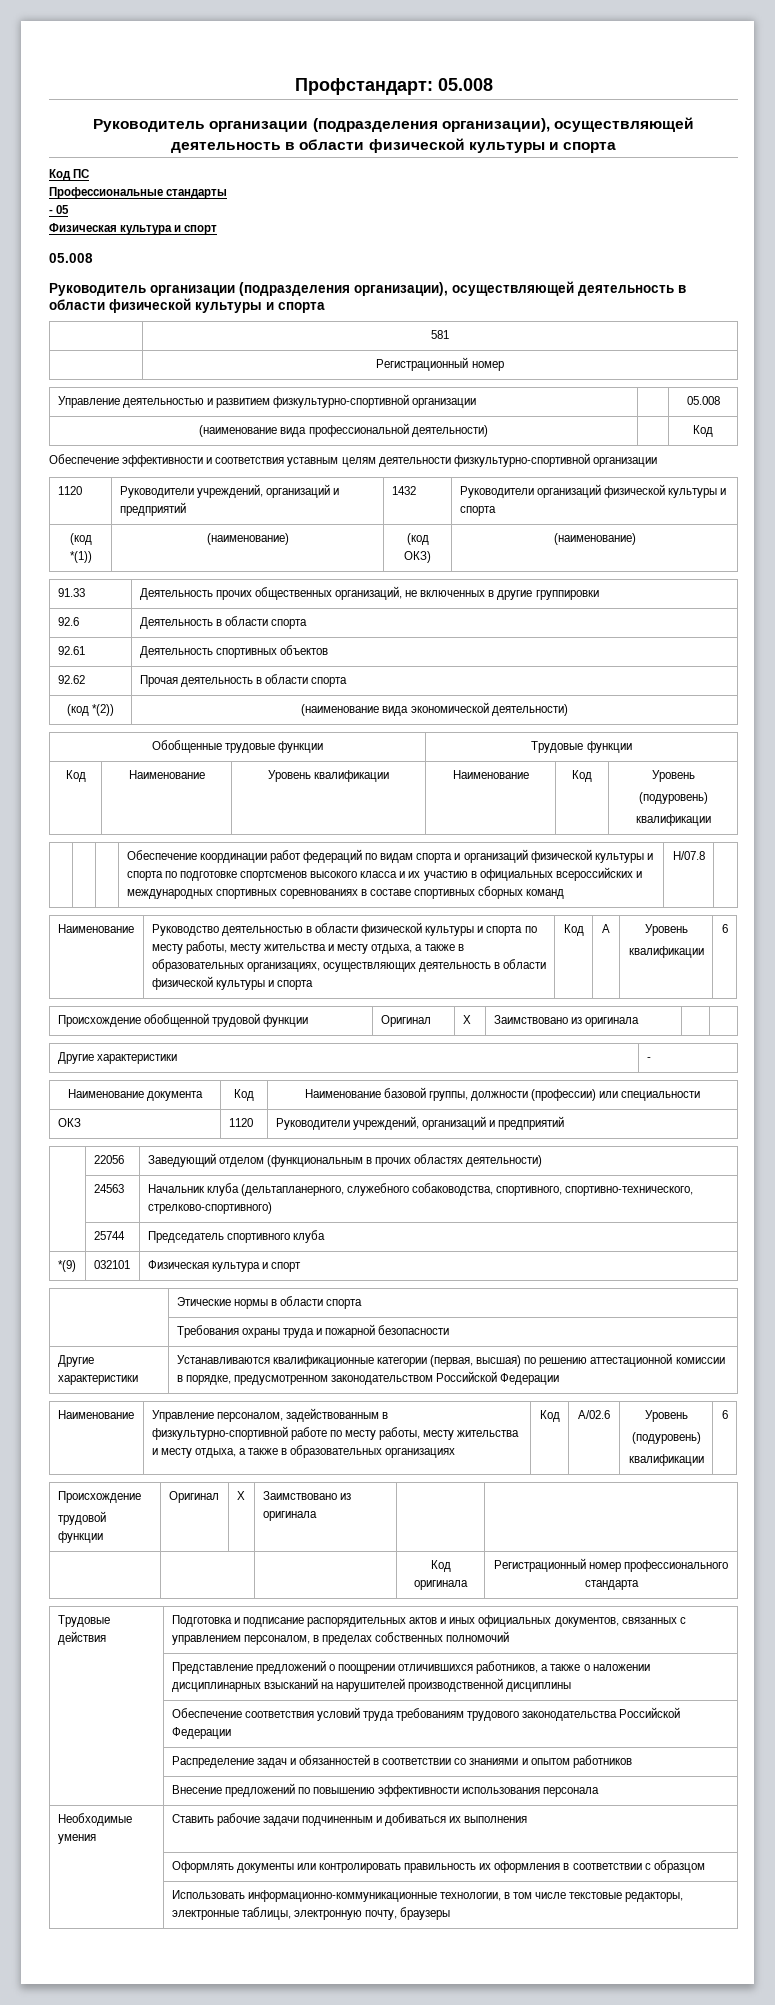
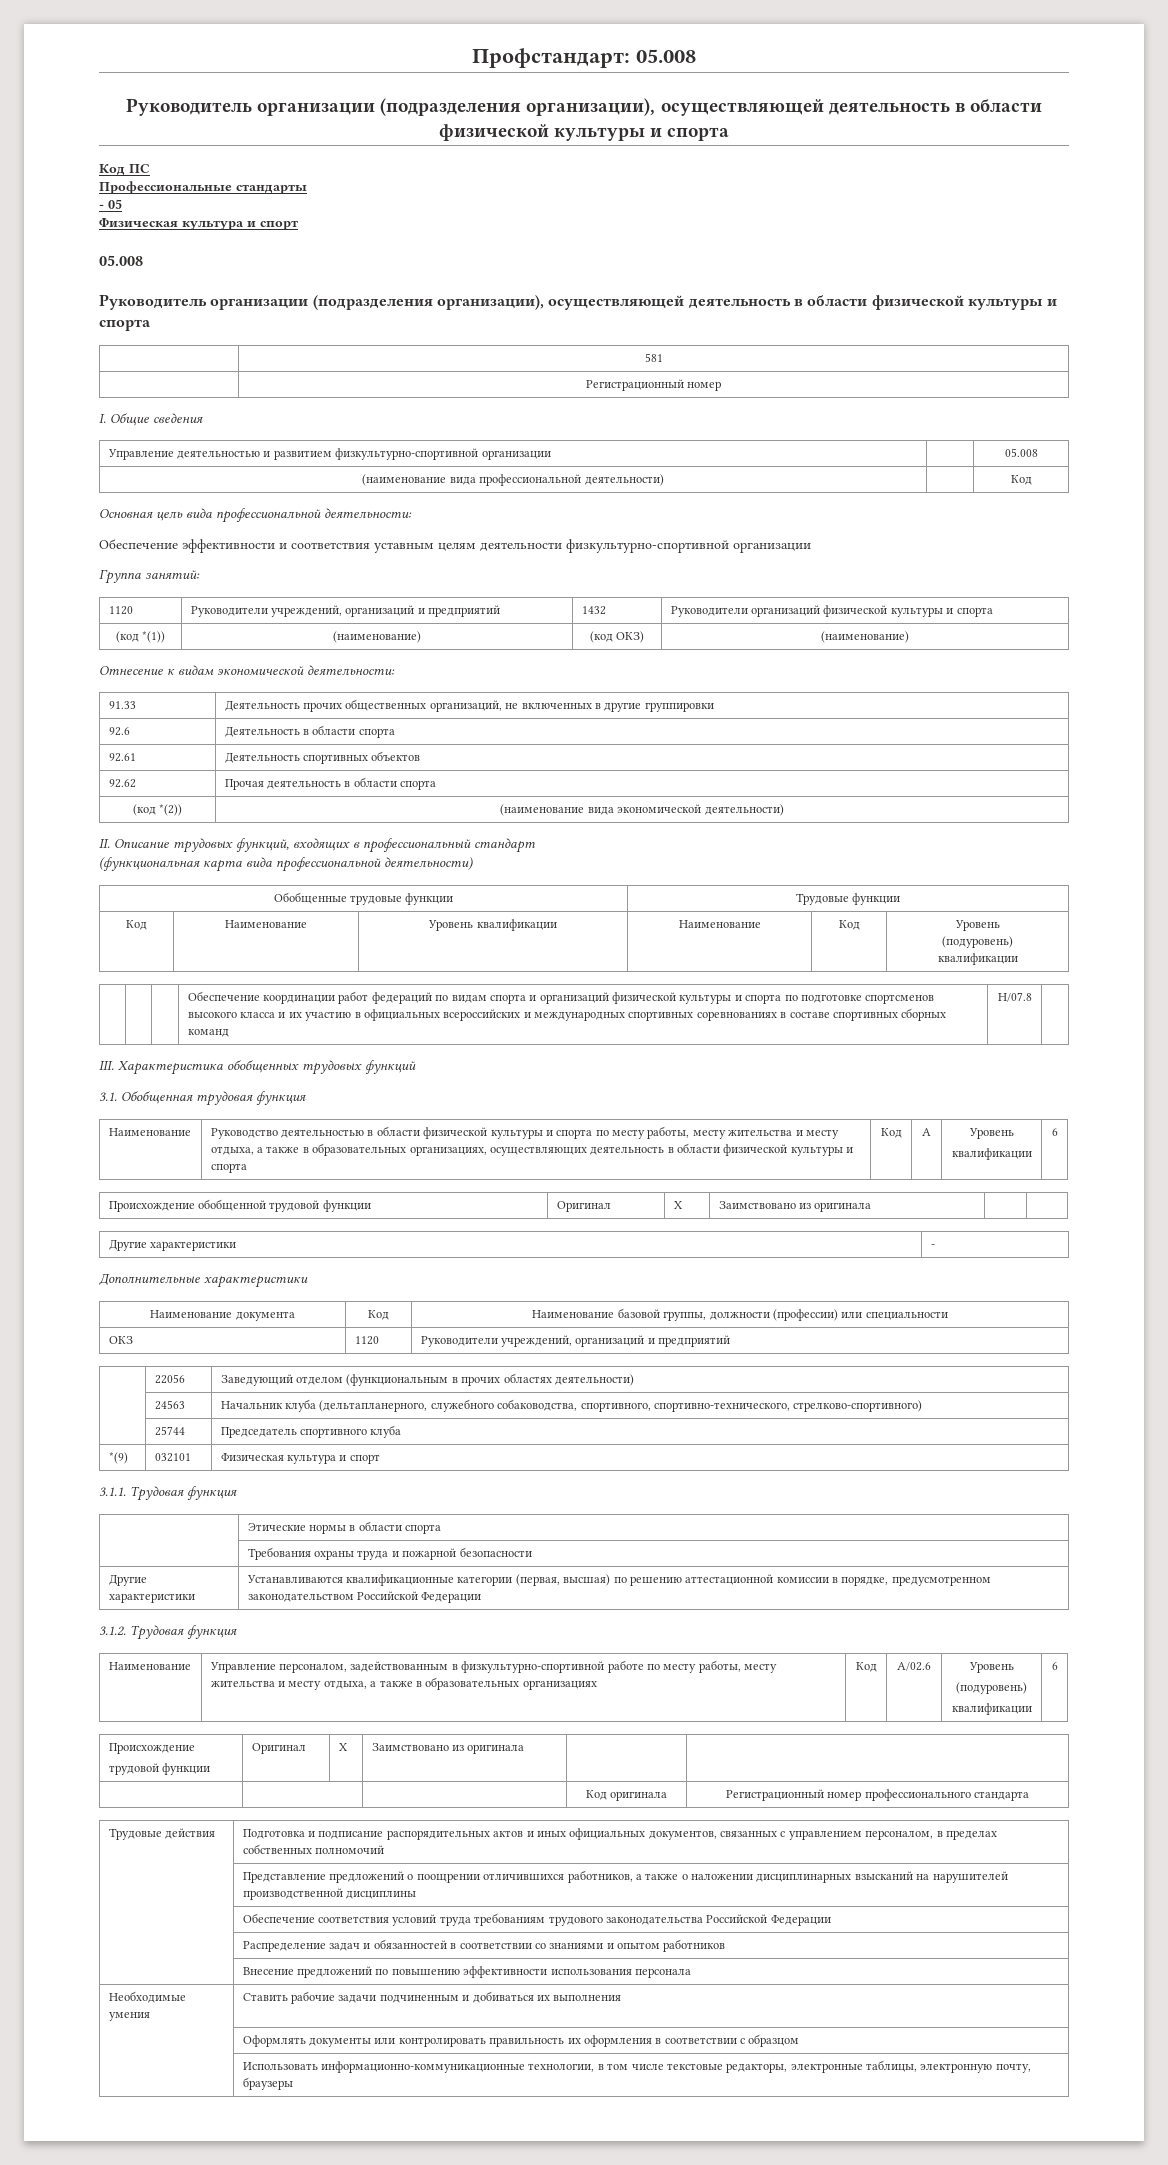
(504, 366) none -> [99,413,203,426] // I. Общие сведения
(713, 431) none -> [99,508,412,523] // Основная цель вида профессиональной деятельности:
(657, 462) none -> [99,570,200,584] // Группа занятий:
(636, 539) none -> [99,665,395,676] // Отнесение к видам экономической деятельности:
(568, 710) none -> [99,838,535,853] [99,857,473,872] // II. Описание трудовых функций, входящих в профессиональный стандарт // (функциональная карта вида профессиональной деятельности)
(705, 855) none -> [99,1060,416,1075] [99,1091,306,1106] // III. Характеристика обобщенных трудовых функций // 3.1. Обобщенная трудовая функция
(651, 1059) none -> [99,1274,308,1288] // Дополнительные характеристики
(301, 1267) none -> [99,1486,237,1501] // 3.1.1. Трудовая функция
(560, 1379) none -> [99,1625,237,1640] // 3.1.2. Трудовая функция

